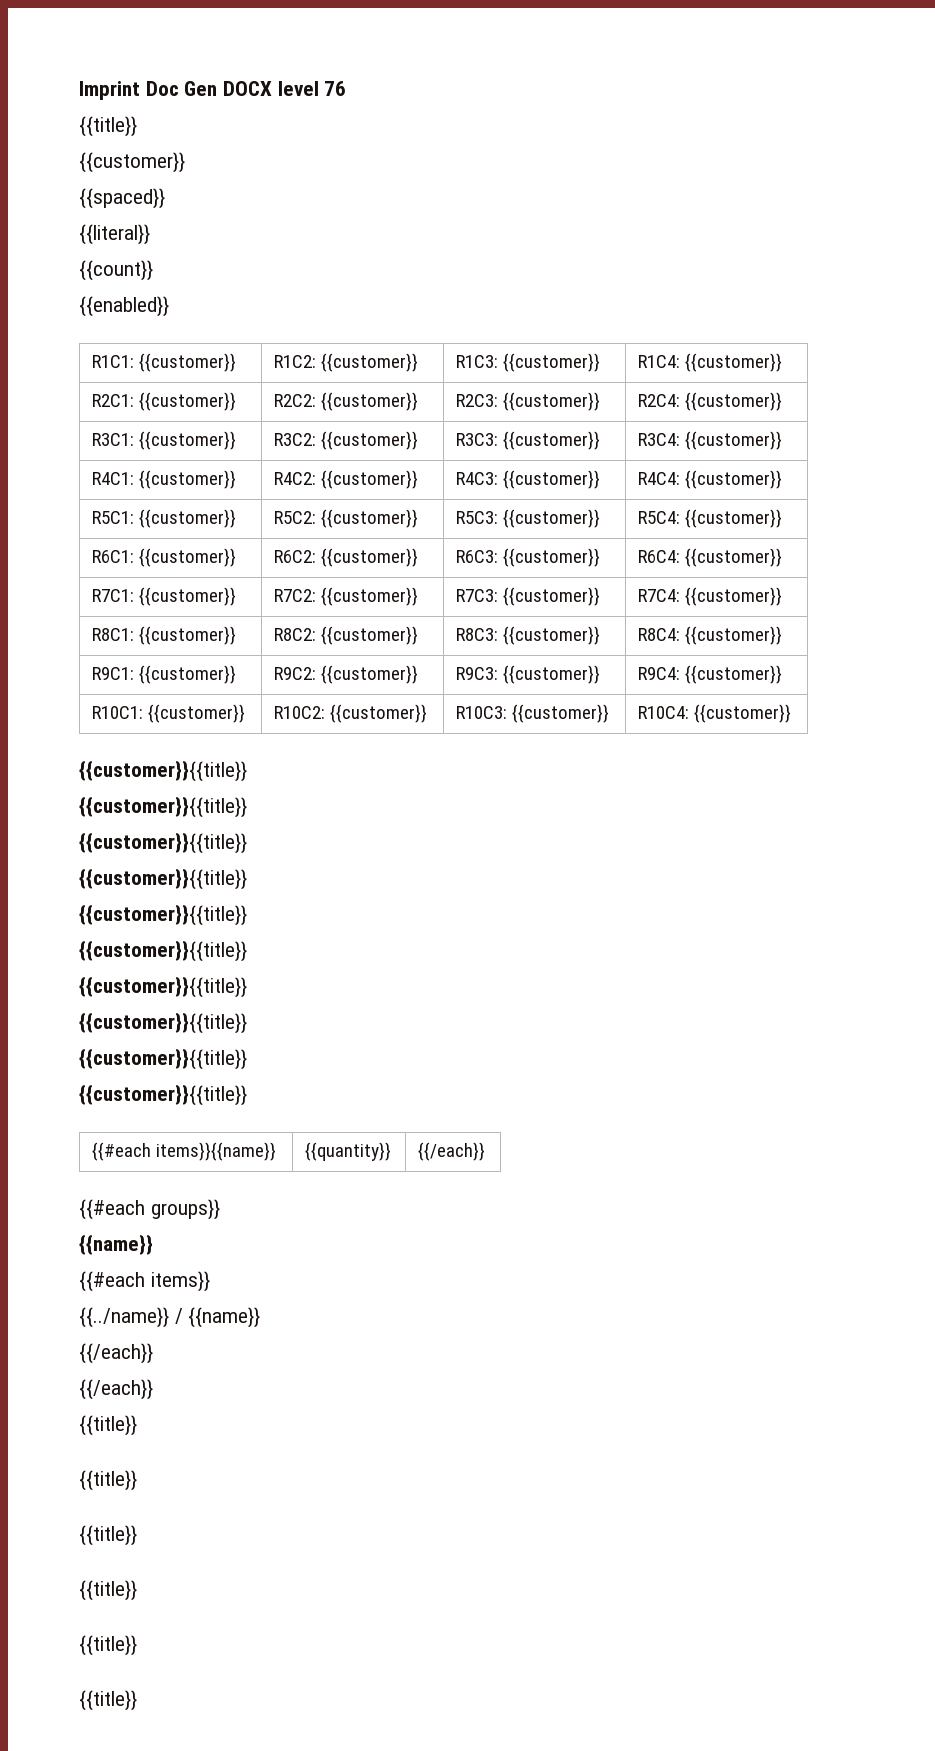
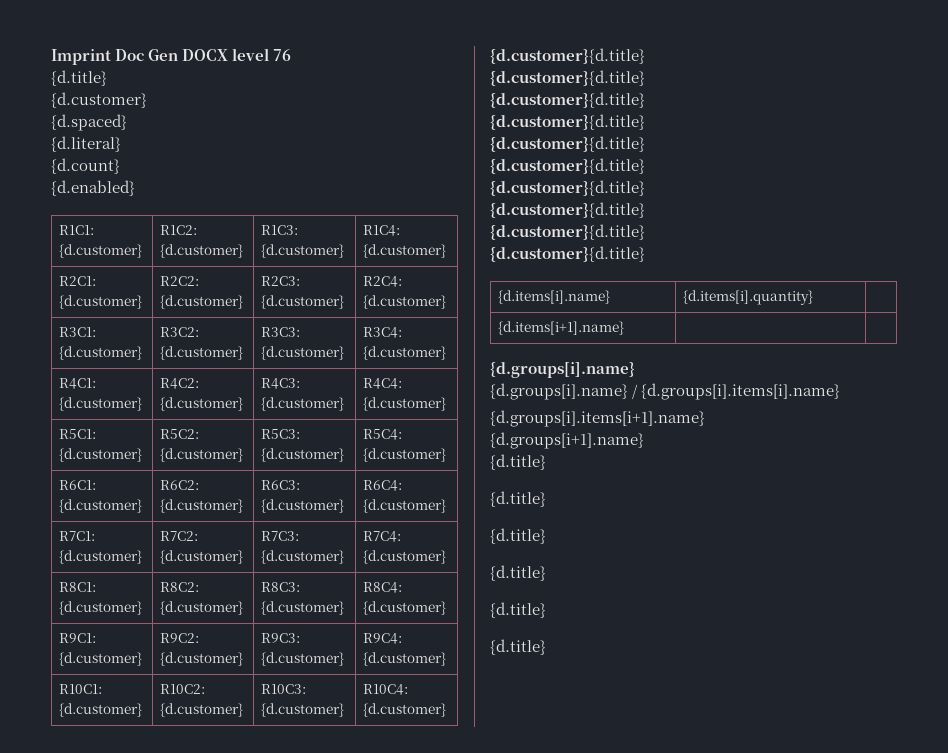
[79,116,137,137] [79,152,185,173] [79,188,165,209] [79,224,150,245] [79,260,153,281] [79,296,169,317] {{title}} // {{customer}} // {{spaced}} // {{literal}} // {{count}} // {{enabled}} -> [51,70,107,86] [51,92,147,108] [51,114,127,131] [51,136,121,152] [51,158,120,174] [51,180,135,196] {d.title} // {d.customer} // {d.spaced} // {d.literal} // {d.count} // {d.enabled}
[139,353,237,372] {{customer}} -> [58,244,142,258] {d.customer}
[321,353,419,372] {{customer}} -> [159,244,243,258] {d.customer}
[503,353,601,372] {{customer}} -> [260,244,344,258] {d.customer}
[685,353,783,372] {{customer}} -> [362,244,446,258] {d.customer}
[139,392,237,411] {{customer}} -> [58,295,142,309] {d.customer}
[321,392,419,411] {{customer}} -> [159,295,243,309] {d.customer}
[503,392,601,411] {{customer}} -> [260,295,344,309] {d.customer}
[685,392,783,411] {{customer}} -> [362,295,446,309] {d.customer}
[139,431,237,450] {{customer}} -> [58,346,142,360] {d.customer}
[321,431,419,450] {{customer}} -> [159,346,243,360] {d.customer}
[503,431,601,450] {{customer}} -> [260,346,344,360] {d.customer}
[685,431,783,450] {{customer}} -> [362,346,446,360] {d.customer}
[139,470,237,489] {{customer}} -> [58,397,142,411] {d.customer}
[321,470,419,489] {{customer}} -> [159,397,243,411] {d.customer}
[503,470,601,489] {{customer}} -> [260,397,344,411] {d.customer}
[685,470,783,489] {{customer}} -> [362,397,446,411] {d.customer}
[139,509,237,528] {{customer}} -> [58,448,142,462] {d.customer}
[321,509,419,528] {{customer}} -> [159,448,243,462] {d.customer}
[503,509,601,528] {{customer}} -> [260,448,344,462] {d.customer}
[685,509,783,528] {{customer}} -> [362,448,446,462] {d.customer}
[139,548,237,567] {{customer}} -> [58,499,142,513] {d.customer}
[321,548,419,567] {{customer}} -> [159,499,243,513] {d.customer}
[503,548,601,567] {{customer}} -> [260,499,344,513] {d.customer}
[685,548,783,567] {{customer}} -> [362,499,446,513] {d.customer}
[139,587,237,606] {{customer}} -> [58,550,142,564] {d.customer}
[321,587,419,606] {{customer}} -> [159,550,243,564] {d.customer}
[503,587,601,606] {{customer}} -> [260,550,344,564] {d.customer}
[685,587,783,606] {{customer}} -> [362,550,446,564] {d.customer}
[139,626,237,645] {{customer}} -> [58,601,142,615] {d.customer}
[321,626,419,645] {{customer}} -> [159,601,243,615] {d.customer}
[503,626,601,645] {{customer}} -> [260,601,344,615] {d.customer}
[685,626,783,645] {{customer}} -> [362,601,446,615] {d.customer}
[139,665,237,684] {{customer}} -> [58,652,142,666] {d.customer}
[321,665,419,684] {{customer}} -> [159,652,243,666] {d.customer}
[503,665,601,684] {{customer}} -> [260,652,344,666] {d.customer}
[685,665,783,684] {{customer}} -> [362,652,446,666] {d.customer}
[148,704,246,723] {{customer}} -> [58,703,142,717] {d.customer}
[330,704,428,723] {{customer}} -> [159,703,243,717] {d.customer}
[512,704,610,723] {{customer}} -> [260,703,344,717] {d.customer}
[694,704,792,723] [79,760,247,782] [79,796,247,818] [79,832,247,854] [79,868,247,890] [79,904,247,926] [79,940,247,962] [79,976,247,998] [79,1012,247,1034] [79,1048,247,1070] [79,1084,247,1106] [92,1142,277,1161] [305,1142,392,1161] [418,1142,486,1161] [79,1199,220,1220] [79,1234,153,1255] [79,1271,210,1292] [79,1307,261,1328] [79,1343,153,1364] [79,1379,153,1400] [79,1415,137,1436] [79,1470,137,1491] [79,1525,137,1546] [79,1580,137,1601] [79,1635,137,1656] [79,1690,137,1711] {{customer}} // {{customer}}{{title}} // {{customer}}{{title}} // {{customer}}{{title}} // {{customer}}{{title}} // {{customer}}{{title}} // {{customer}}{{title}} // {{customer}}{{title}} // {{customer}}{{title}} // {{customer}}{{title}} // {{customer}}{{title}} // {{#each items}}{{name}} | {{quantity}} | {{/each}} // {{#each groups}} // {{name}} // {{#each items}} // {{../name}} / {{name}} // {{/each}} // {{/each}} // {{title}} // {{title}} // {{title}} // {{title}} // {{title}} // {{title}} -> [362,703,446,717] [490,48,645,64] [490,70,645,86] [490,92,645,108] [490,114,645,130] [490,136,645,152] [490,158,645,174] [490,180,645,196] [490,202,645,218] [490,224,645,240] [490,246,645,262] [497,290,610,304] [682,290,813,305] [497,321,624,335] [490,362,635,378] [490,383,841,400] [490,410,705,427] [490,432,644,449] [490,454,546,470] [490,491,546,507] [490,528,546,544] [490,565,546,581] [490,602,546,618] [490,639,546,655] {d.customer} // {d.customer}{d.title} // {d.customer}{d.title} // {d.customer}{d.title} // {d.customer}{d.title} // {d.customer}{d.title} // {d.customer}{d.title} // {d.customer}{d.title} // {d.customer}{d.title} // {d.customer}{d.title} // {d.customer}{d.title} // {d.items[i].name} | {d.items[i].quantity} | // {d.items[i+1].name} | | // {d.groups[i].name} // {d.groups[i].name} / {d.groups[i].items[i].name} // {d.groups[i].items[i+1].name} // {d.groups[i+1].name} // {d.title} // {d.title} // {d.title} // {d.title} // {d.title} // {d.title}

